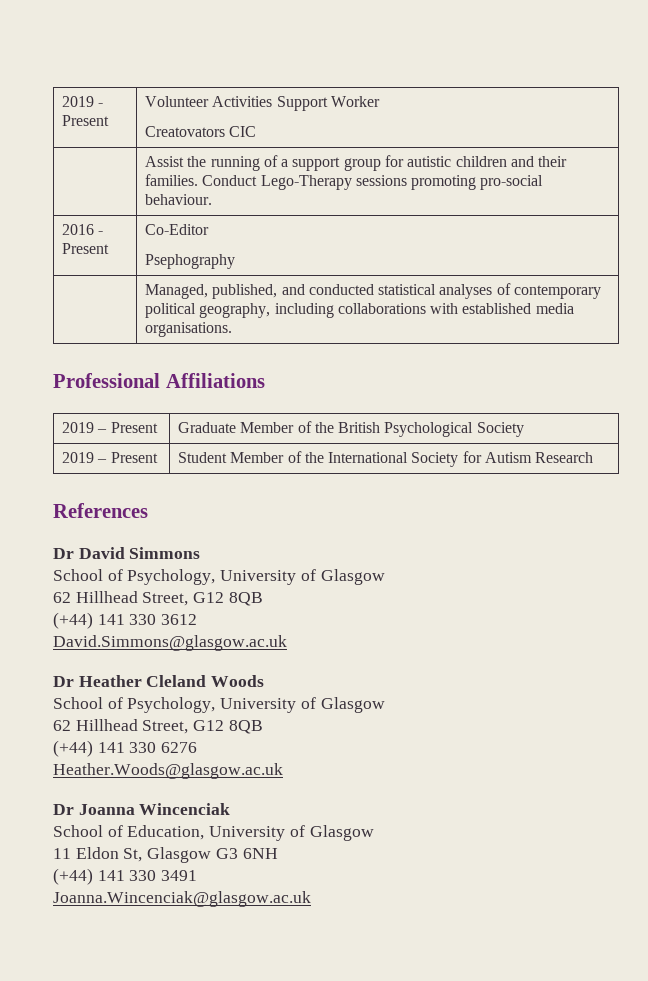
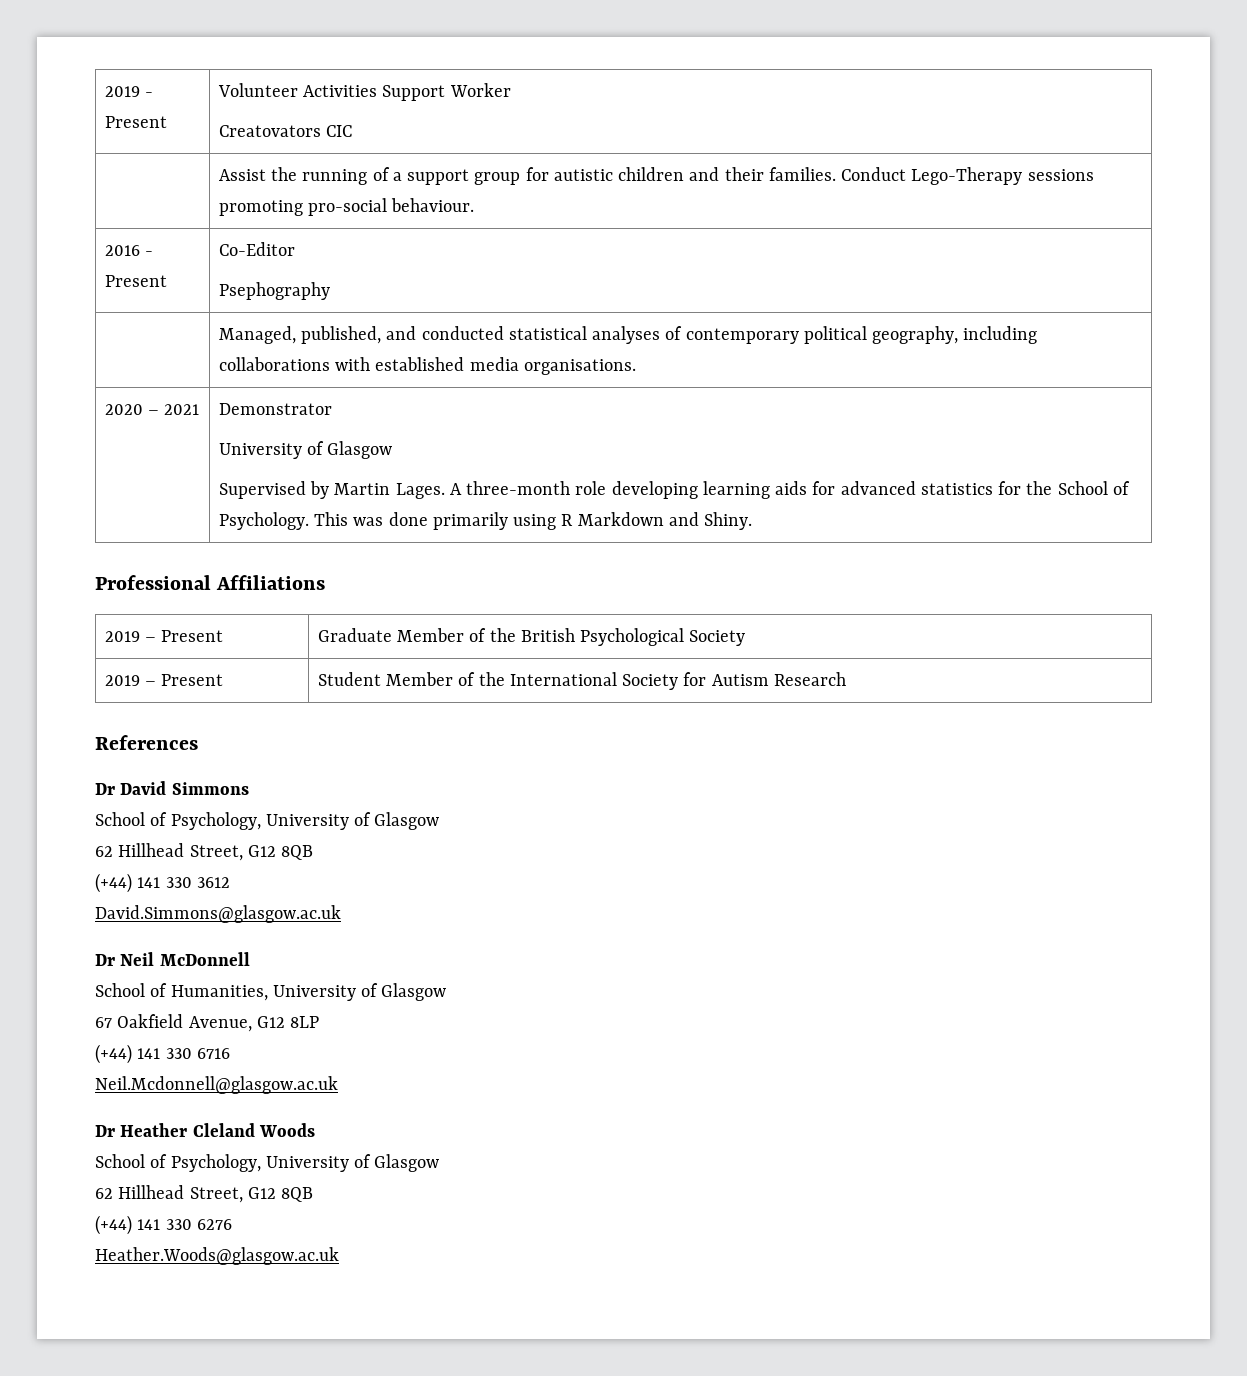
(232, 329) none -> [104,404,200,415] [218,403,332,415] [218,441,393,459] [218,481,1131,499] [218,512,753,530] // 2020 – 2021 | Demonstrator // University of Glasgow // Supervised by Martin Lages. A three-month role developing learning aids for advanced statistics for the School of Psychology. This was done primarily using R Markdown and Shiny.
(287, 643) none -> [95,952,250,966] [95,983,447,1001] [95,1014,320,1032] [95,1044,230,1064] [95,1076,338,1094] // Dr Neil McDonnell // School of Humanities, University of Glasgow // 67 Oakfield Avenue, G12 8LP // (+44) 141 330 6716 // Neil.Mcdonnell@glasgow.ac.uk
[53,803,231,815] [53,825,374,841] [53,847,278,863] [53,868,198,885] [53,891,311,907] // Dr Joanna Wincenciak // School of Education, University of Glasgow // 11 Eldon St, Glasgow G3 6NH // (+44) 141 330 3491 // Joanna.Wincenciak@glasgow.ac.uk -> (339, 1256) none

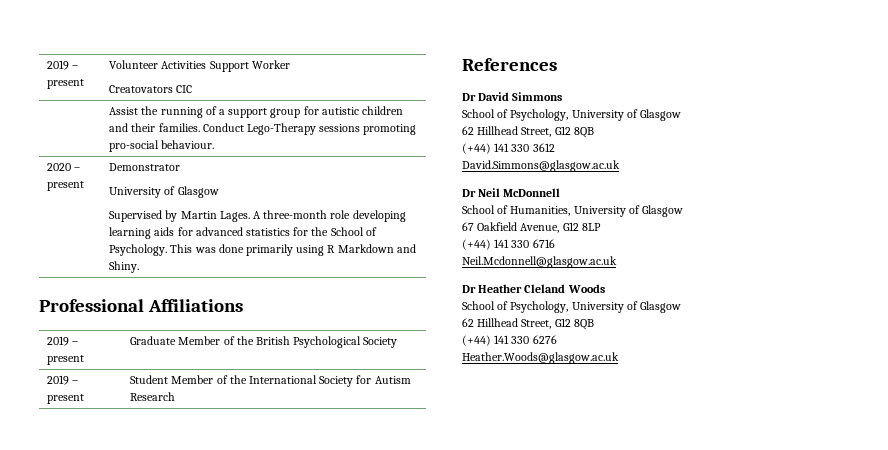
[104,86,154,97] [104,116,167,128] 2019 - Present -> [47,60,79,70] [47,79,85,89] 2019 – present
[104,245,154,256] [104,275,167,287] [218,242,295,256] [218,282,330,300] [218,326,1038,344] [218,357,636,375] // 2016 - Present | Co-Editor // Psephography // | Managed, published, and conducted statistical analyses of contemporary political geography, including collaborations with established media organisations. -> (215, 144) none
[164,404,200,415] 2021 -> [47,181,85,191] present
[161,630,224,642] Present -> [47,355,85,365] present
[161,674,224,686] Present -> [47,394,85,404] present

